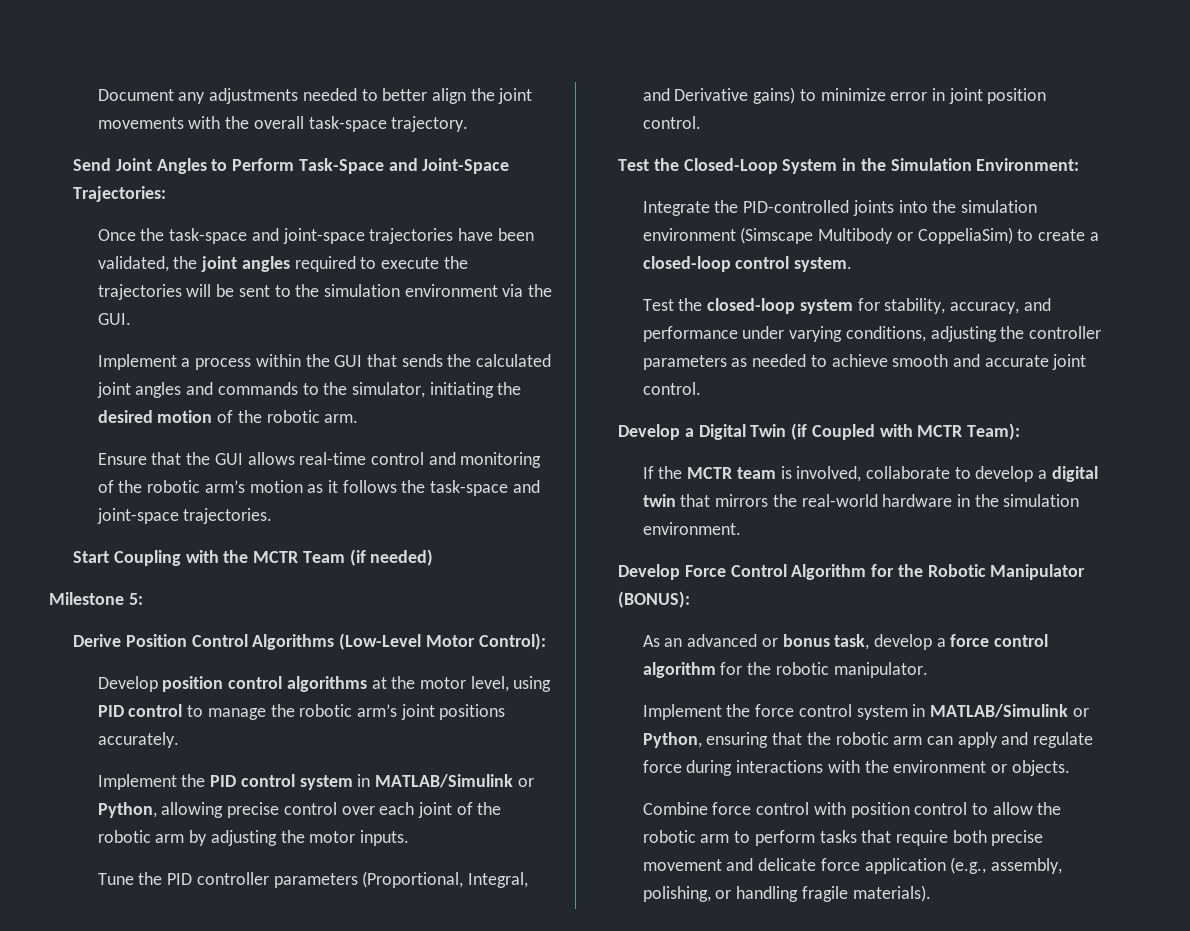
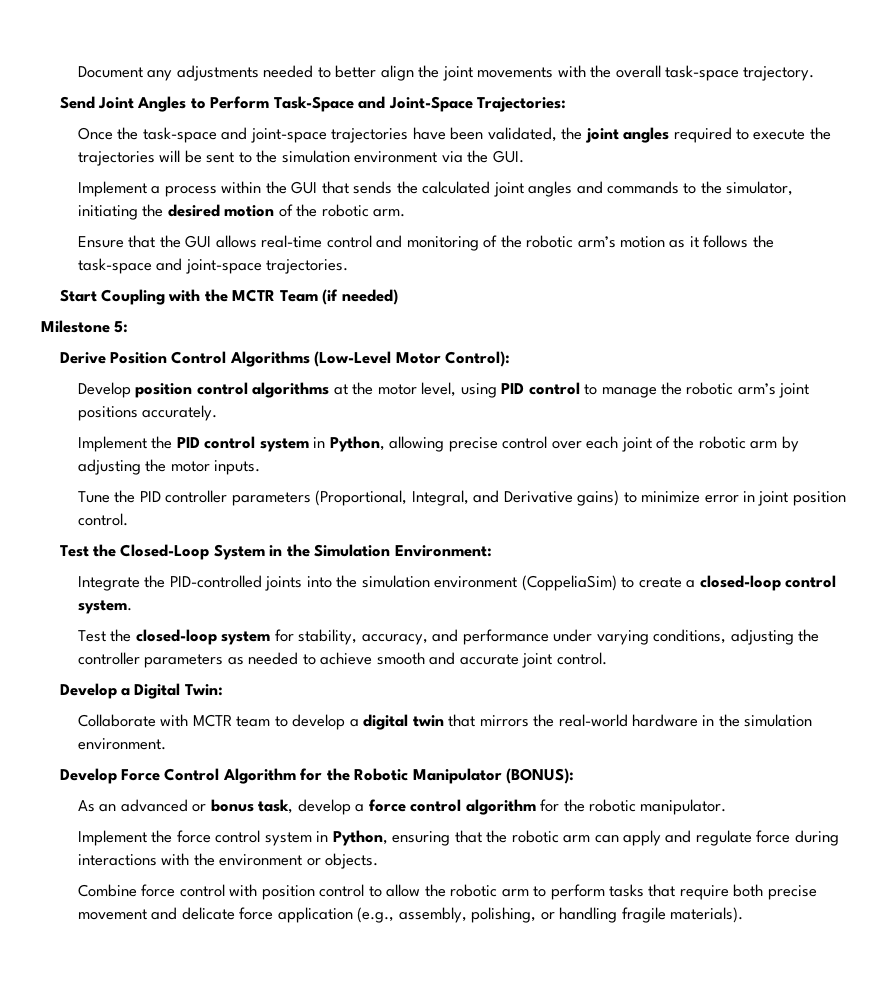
[374,774,534,788] MATLAB/Simulink or -> (326, 442) none
[740,227,1013,244] (Simscape Multibody or CoppeliaSim) -> [521,575,617,591] (CoppeliaSim)
[750,423,1021,440] [642,466,950,482] Twin (if Coupled with MCTR Team): // If the MCTR team is involved, collaborate -> [184,684,223,696] [78,714,271,727] Twin: // Collaborate with MCTR team
[929,704,1089,718] MATLAB/Simulink or -> (329, 836) none

